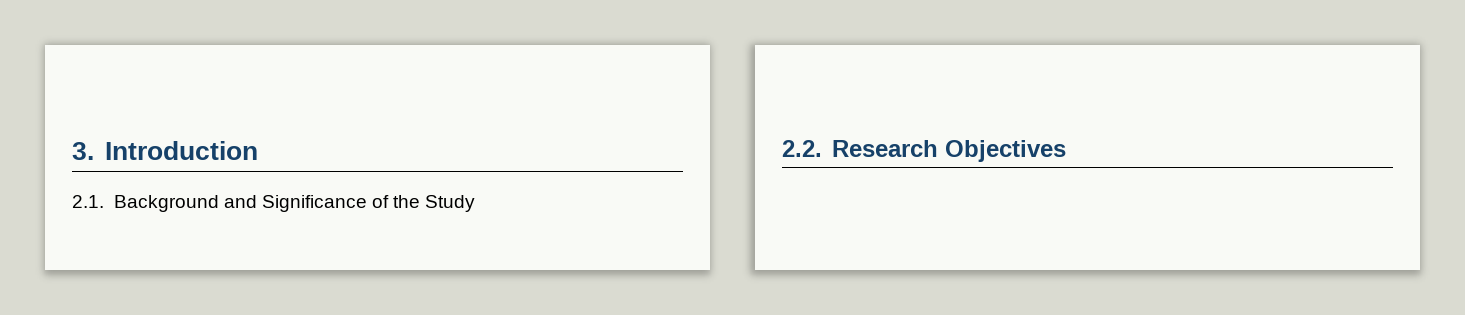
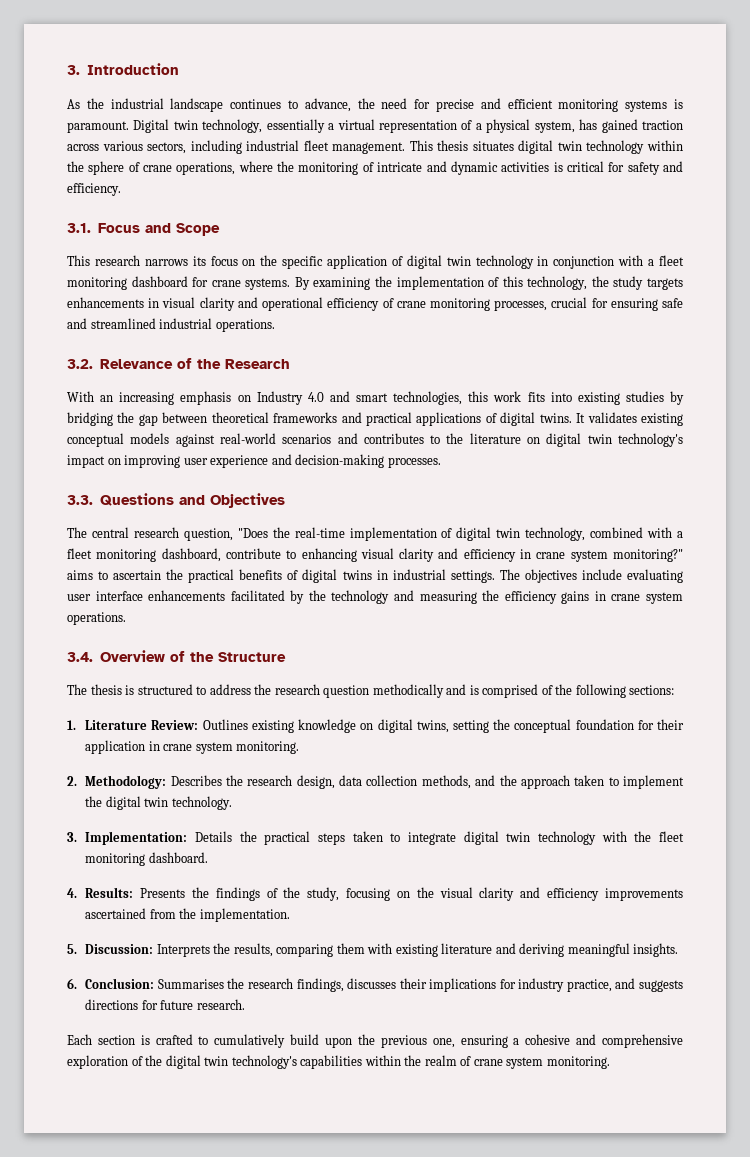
[72,195,476,212] [782,140,1066,162] 2.1. Background and Significance of the Study // 2.2. Research Objectives -> [67,98,683,112] [67,119,684,133] [67,140,684,154] [67,161,684,175] [67,183,121,196] [67,223,220,236] [67,255,684,269] [67,276,683,290] [67,297,683,311] [67,318,275,332] [67,358,290,369] [67,391,684,405] [67,412,684,426] [67,433,683,447] [67,454,441,468] [67,493,285,508] [67,527,684,541] [67,548,684,562] [67,569,683,583] [67,590,683,604] [67,612,126,625] [67,650,286,662] [67,684,675,698] [67,719,684,733] [85,740,300,754] [67,775,684,789] [85,796,232,810] [67,831,684,845] [85,852,208,866] [67,887,683,901] [85,908,290,922] [67,943,679,957] [67,978,683,992] [85,999,245,1010] [67,1034,684,1048] [67,1055,610,1069] As the industrial landscape continues to advance, the need for precise and efficient monitoring systems is paramount. Digital twin technology, essentially a virtual representation of a physical system, has gained traction across various sectors, including industrial fleet management. This thesis situates digital twin technology within the sphere of crane operations, where the monitoring of intricate and dynamic activities is critical for safety and efficiency. // 3.1. Focus and Scope // This research narrows its focus on the specific application of digital twin technology in conjunction with a fleet monitoring dashboard for crane systems. By examining the implementation of this technology, the study targets enhancements in visual clarity and operational efficiency of crane monitoring processes, crucial for ensuring safe and streamlined industrial operations. // 3.2. Relevance of the Research // With an increasing emphasis on Industry 4.0 and smart technologies, this work fits into existing studies by bridging the gap between theoretical frameworks and practical applications of digital twins. It validates existing conceptual models against real-world scenarios and contributes to the literature on digital twin technology's impact on improving user experience and decision-making processes. // 3.3. Questions and Objectives // The central research question, "Does the real-time implementation of digital twin technology, combined with a fleet monitoring dashboard, contribute to enhancing visual clarity and efficiency in crane system monitoring?" aims to ascertain the practical benefits of digital twins in industrial settings. The objectives include evaluating user interface enhancements facilitated by the technology and measuring the efficiency gains in crane system operations. // 3.4. Overview of the Structure // The thesis is structured to address the research question methodically and is comprised of the following sections: // 1. Literature Review: Outlines existing knowledge on digital twins, setting the conceptual foundation for their application in crane system monitoring. // 2. Methodology: Describes the research design, data collection methods, and the approach taken to implement the digital twin technology. // 3. Implementation: Details the practical steps taken to integrate digital twin technology with the fleet monitoring dashboard. // 4. Results: Presents the findings of the study, focusing on the visual clarity and efficiency improvements ascertained from the implementation. // 5. Discussion: Interprets the results, comparing them with existing literature and deriving meaningful insights. // 6. Conclusion: Summarises the research findings, discusses their implications for industry practice, and suggests directions for future research. // Each section is crafted to cumulatively build upon the previous one, ensuring a cohesive and comprehensive exploration of the digital twin technology's capabilities within the realm of crane system monitoring.

